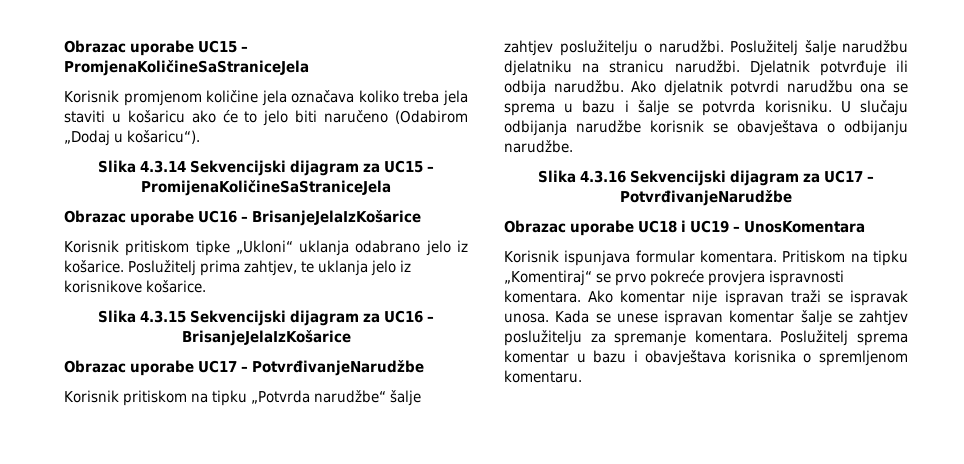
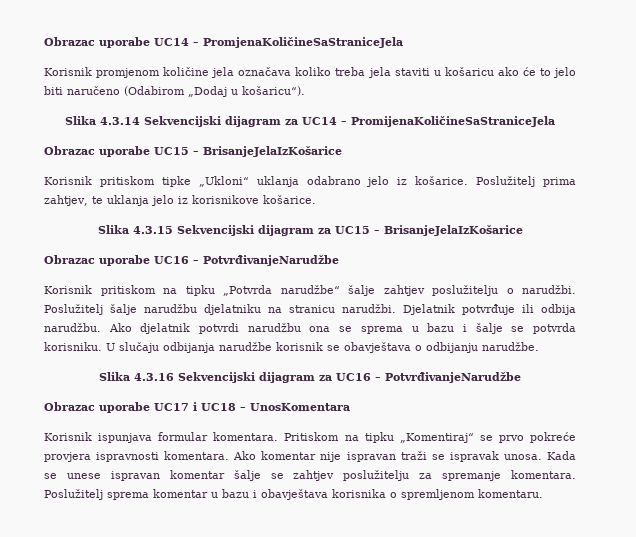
[64,40,237,56] Obrazac uporabe UC15 -> [44,37,189,48] Obrazac uporabe UC14
[384,160,423,173] UC15 -> [302,117,337,125] UC14
[198,210,237,223] UC16 -> [154,147,189,155] UC15
[384,310,423,323] UC16 -> [334,226,370,234] UC15
[198,360,237,373] UC17 -> [154,256,189,264] UC16
[824,170,863,183] UC17 -> [336,373,371,381] UC16
[638,220,729,233] UC18 i UC19 -> [154,402,236,411] UC17 i UC18

